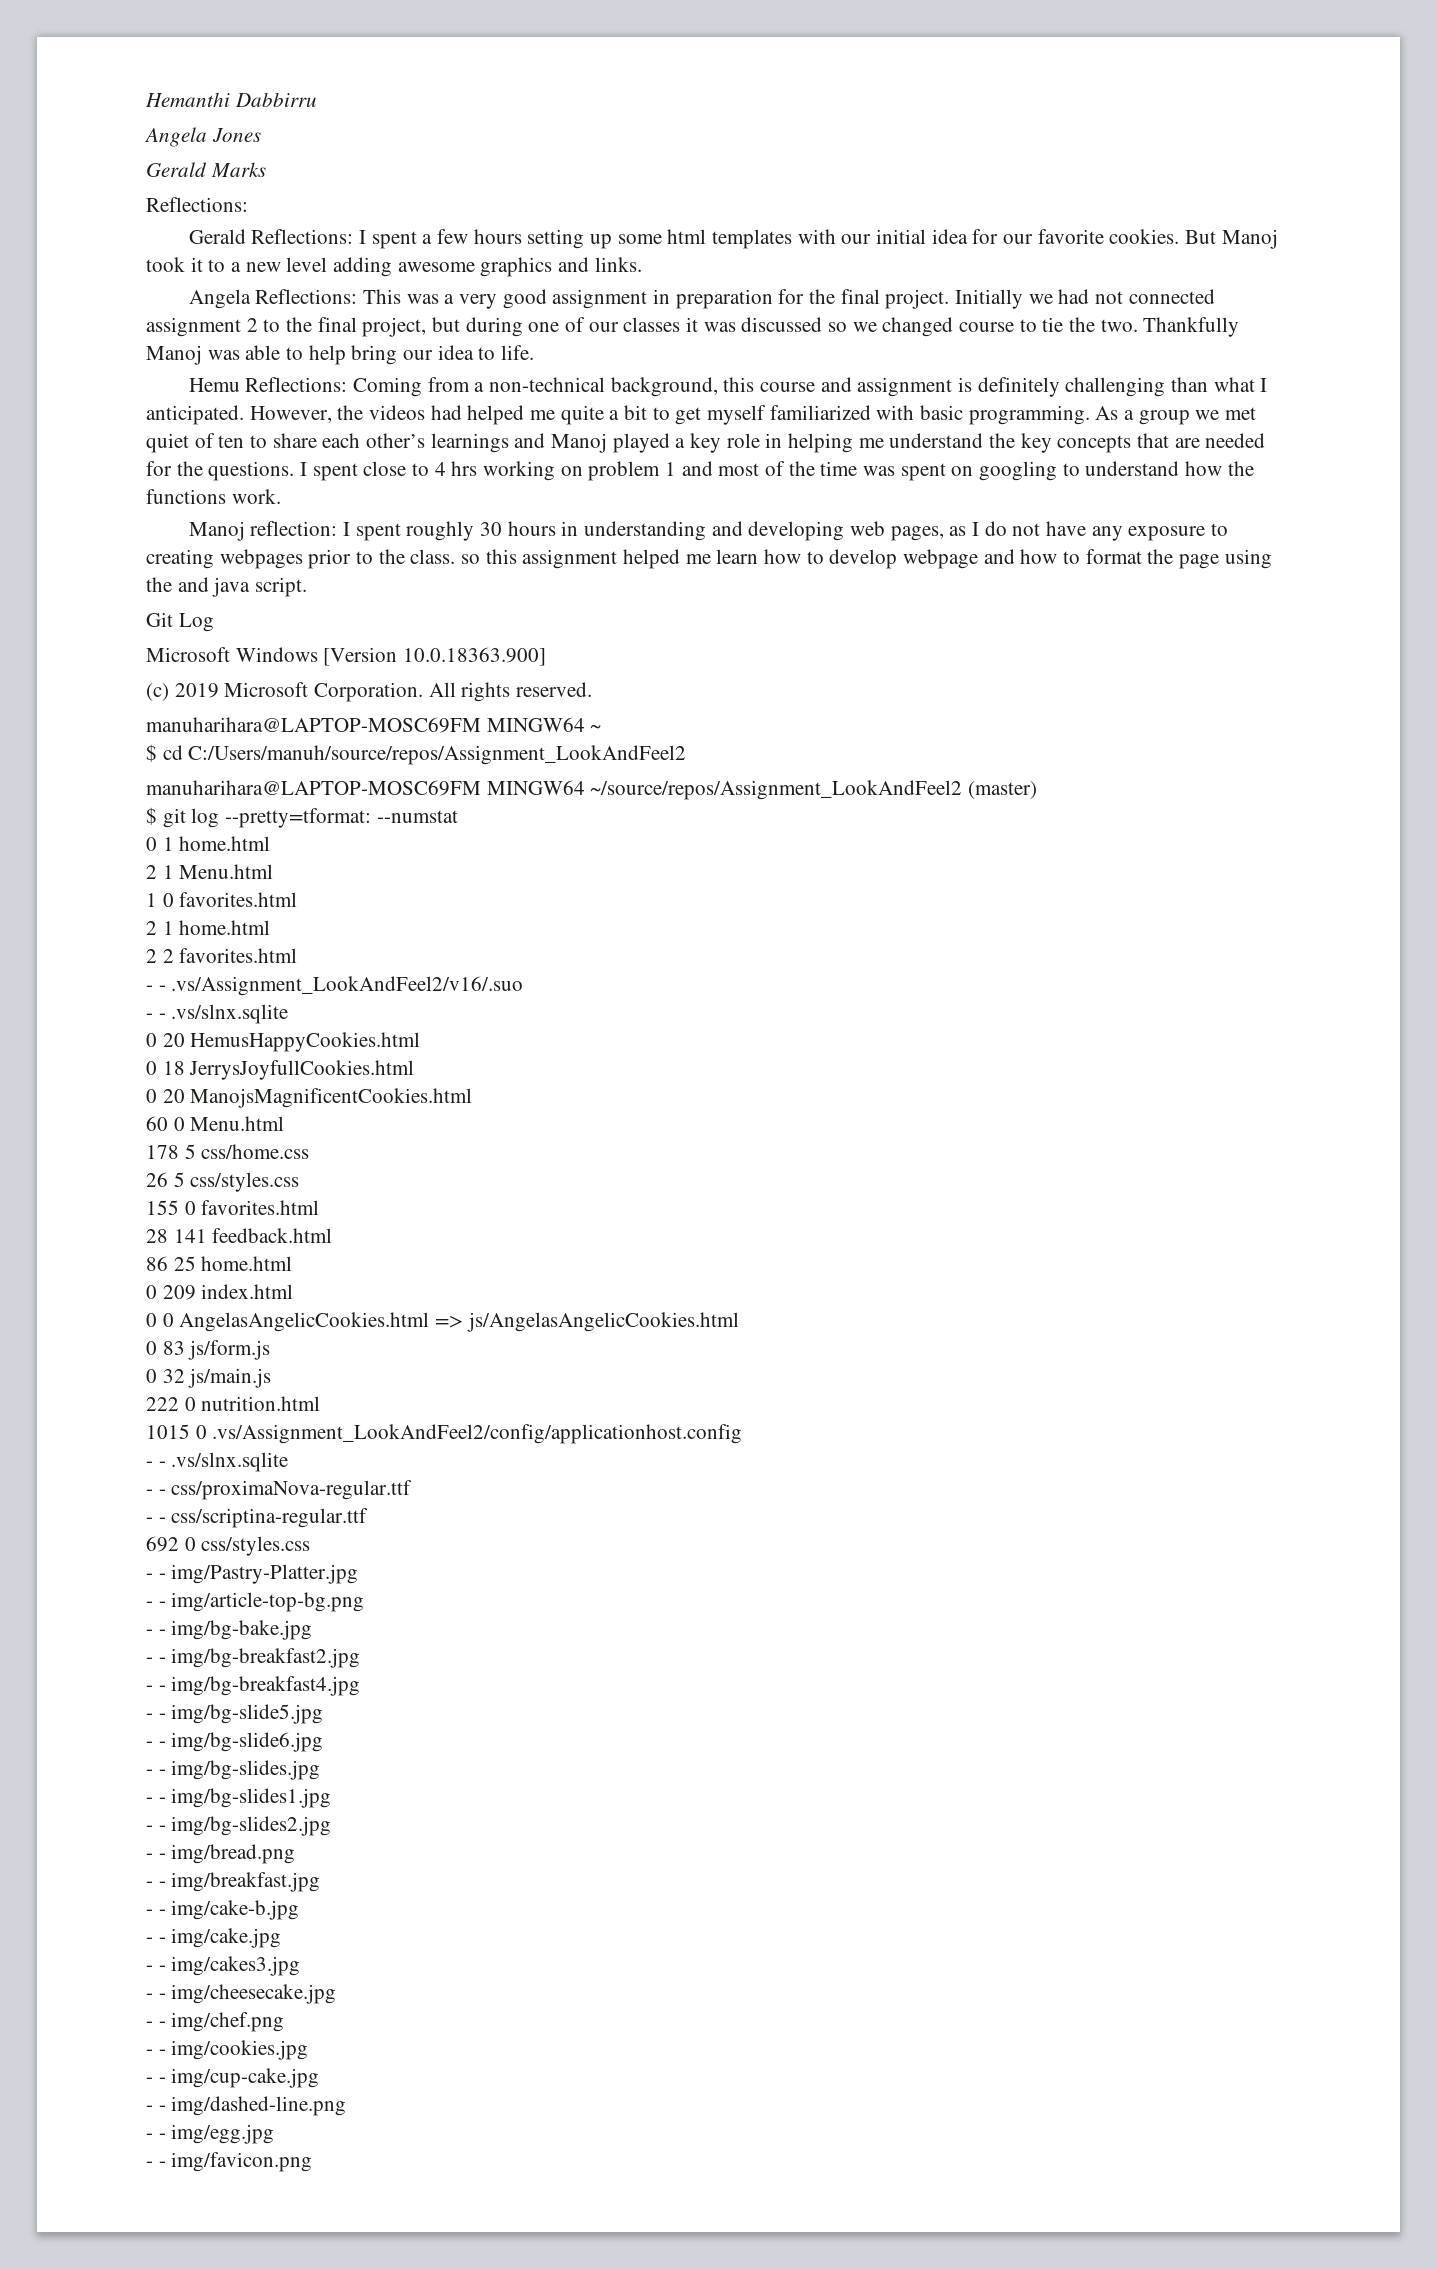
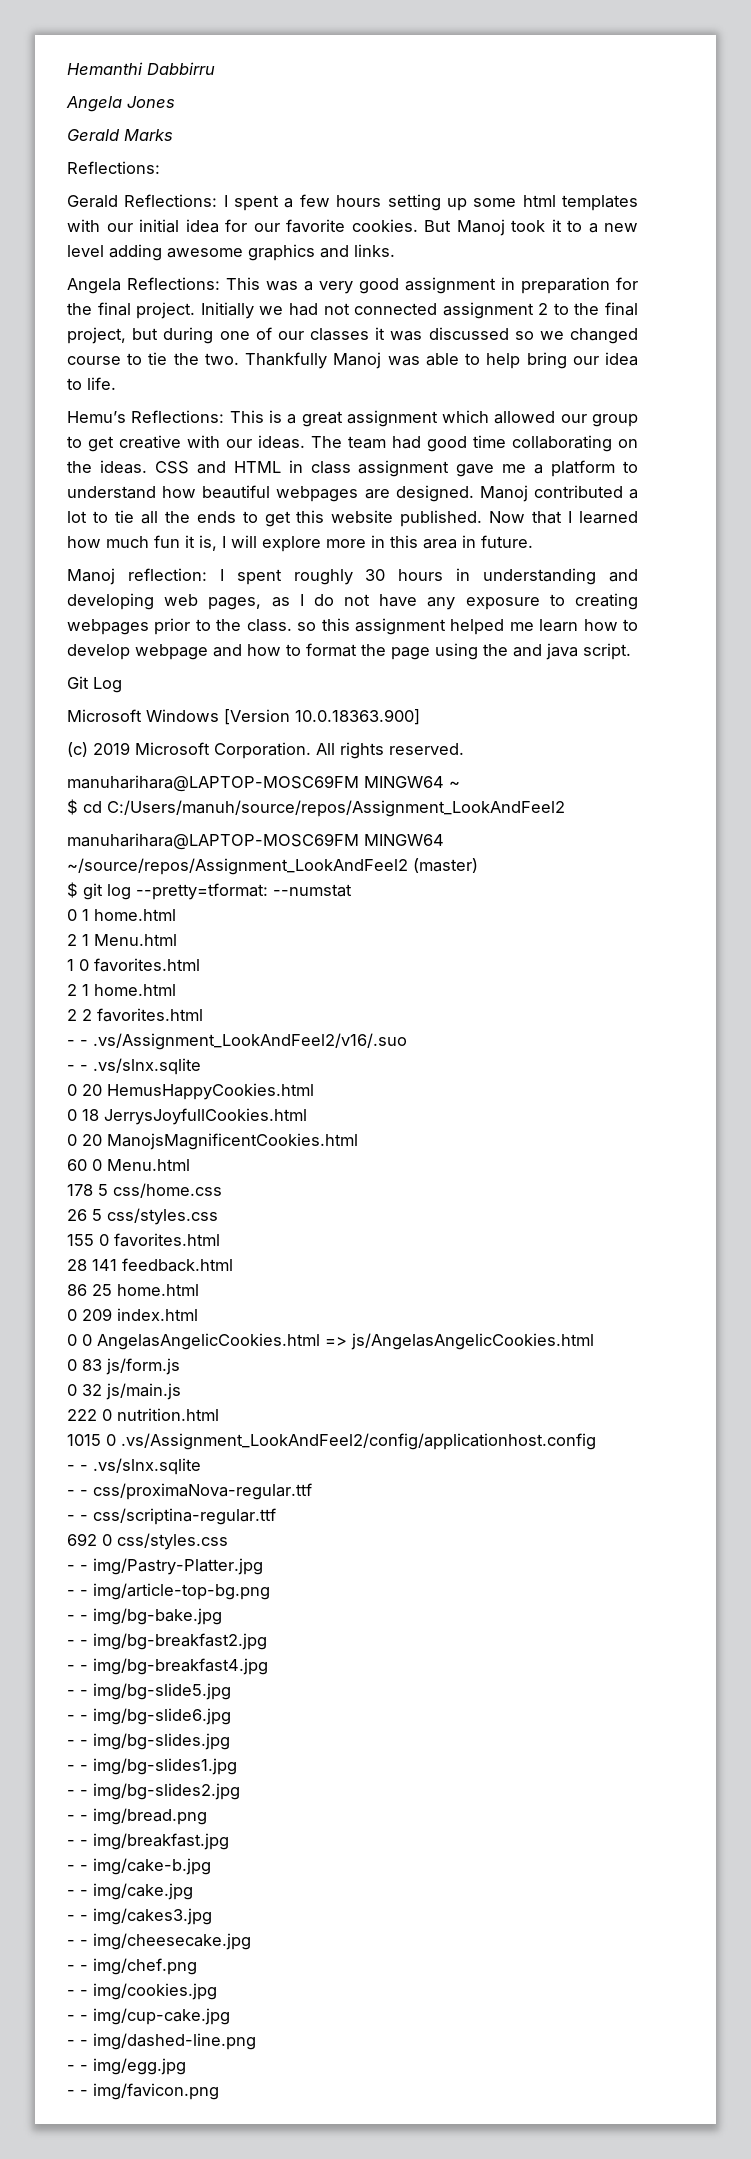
[188,377,1268,397] [146,405,1257,425] [146,433,1266,453] [146,461,1254,481] [146,489,281,504] Hemu Reflections: Coming from a non-technical background, this course and assignment is definitely challenging than what I anticipated. However, the videos had helped me quite a bit to get myself familiarized with basic programming. As a group we met quiet of ten to share each other’s learnings and Manoj played a key role in helping me understand the key concepts that are needed for the questions. I spent close to 4 hrs working on problem 1 and most of the time was spent on googling to understand how the functions work. -> [67,410,638,427] [67,435,638,452] [67,460,639,477] [67,485,638,502] [67,510,638,527] [67,535,533,552] Hemu’s Reflections: This is a great assignment which allowed our group to get creative with our ideas. The team had good time collaborating on the ideas. CSS and HTML in class assignment gave me a platform to understand how beautiful webpages are designed. Manoj contributed a lot to tie all the ends to get this website published. Now that I learned how much fun it is, I will explore more in this area in future.

